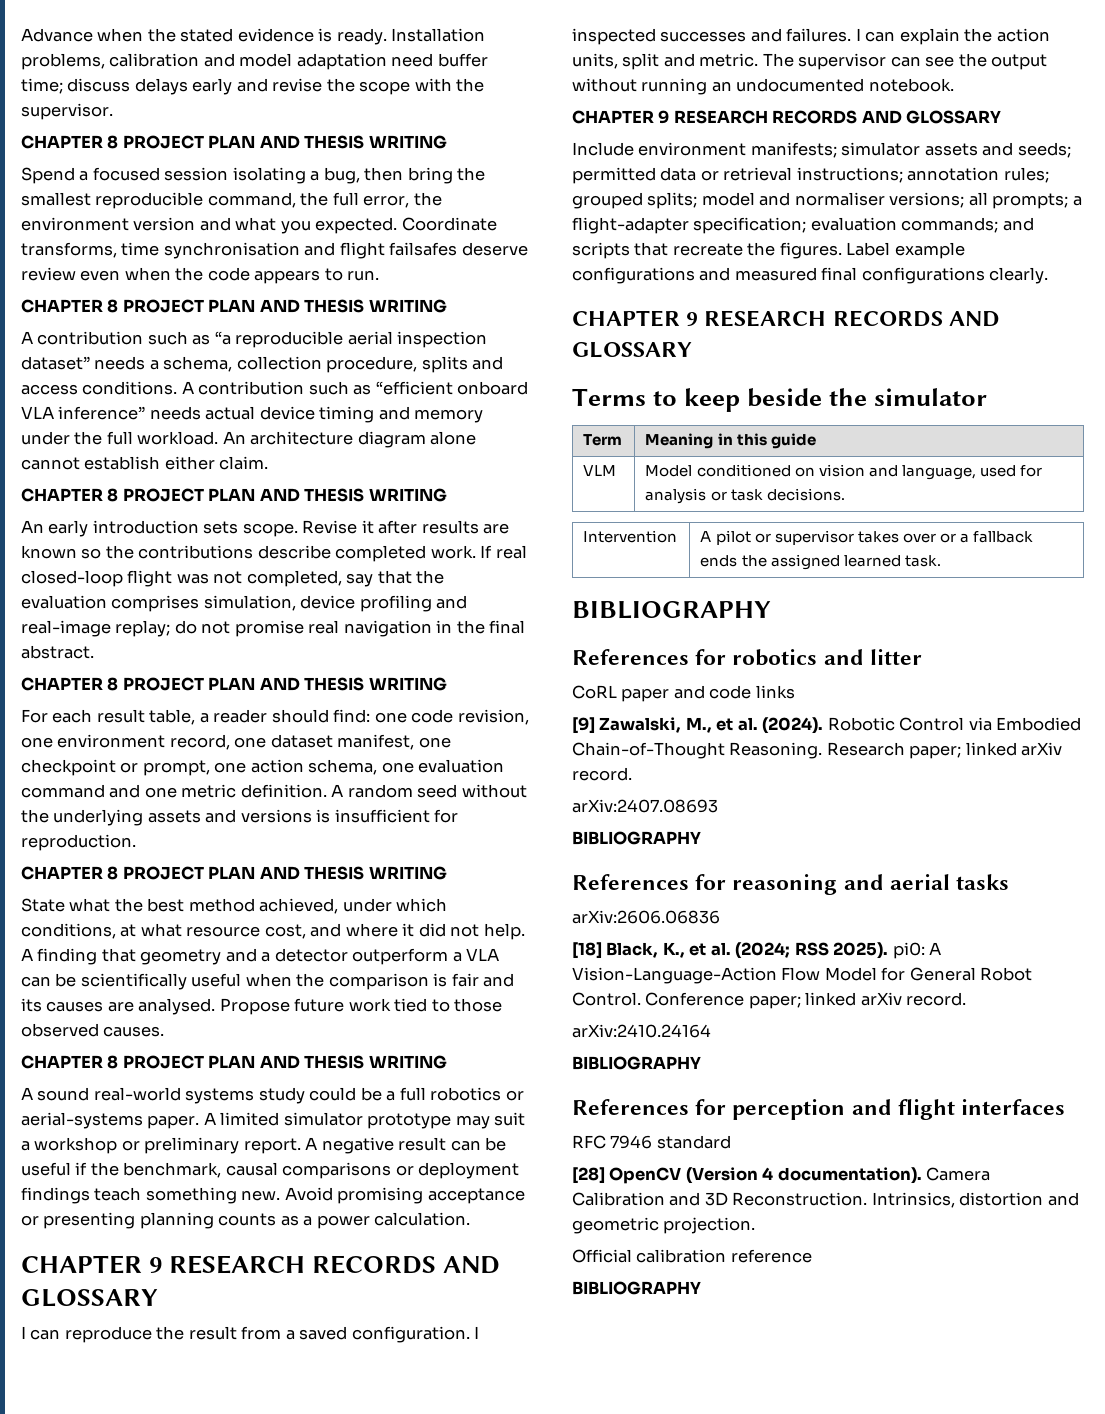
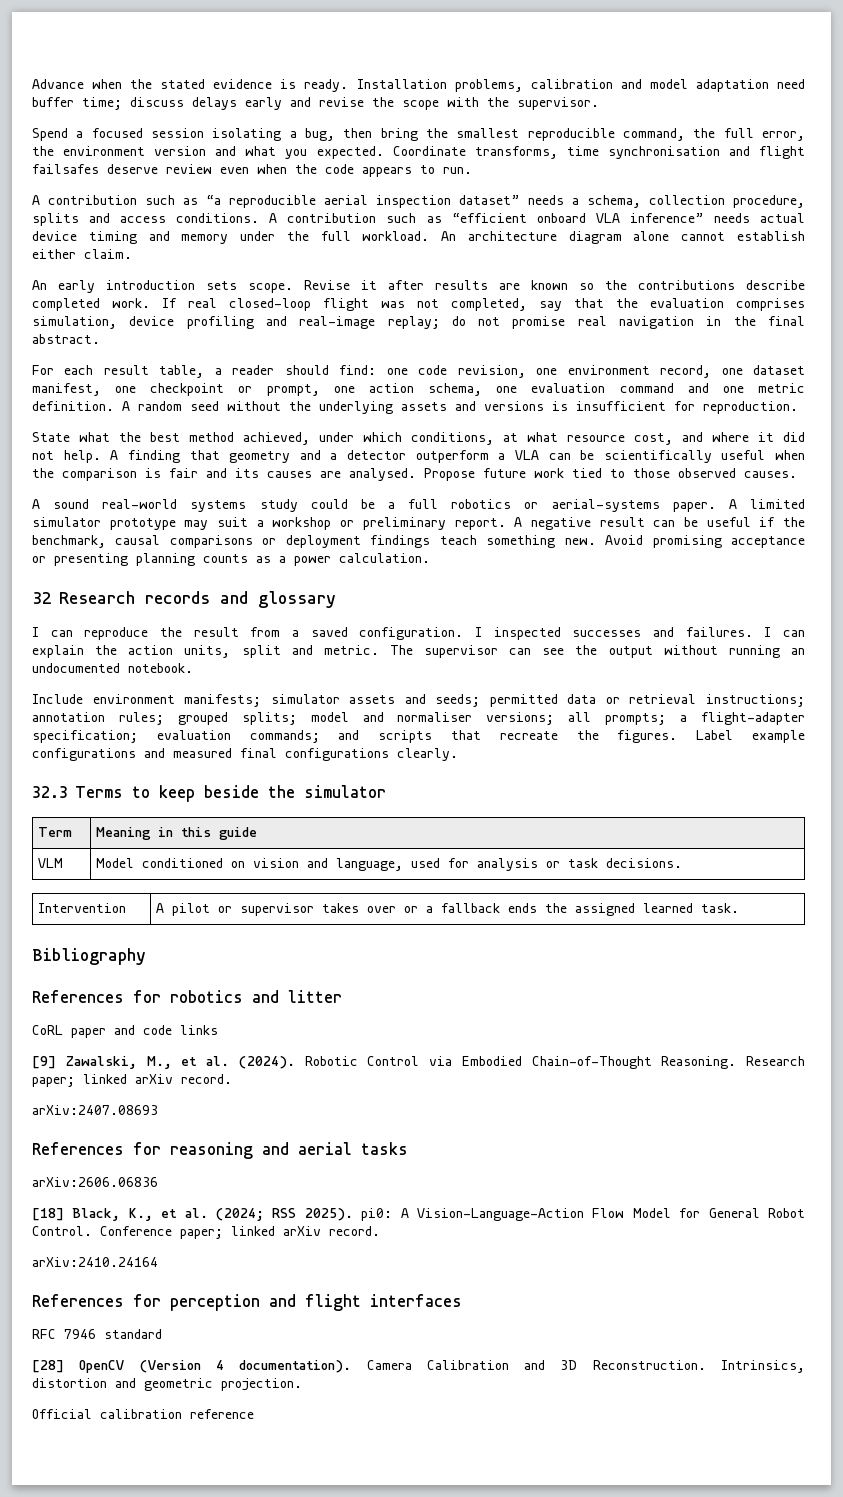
[21,135,447,149] // CHAPTER 8 PROJECT PLAN AND THESIS WRITING -> (599, 103) none
[21,299,447,313] // CHAPTER 8 PROJECT PLAN AND THESIS WRITING -> (472, 170) none
[21,488,447,502] // CHAPTER 8 PROJECT PLAN AND THESIS WRITING -> (132, 254) none
[21,677,447,691] // CHAPTER 8 PROJECT PLAN AND THESIS WRITING -> (100, 339) none
[21,866,447,880] // CHAPTER 8 PROJECT PLAN AND THESIS WRITING -> (798, 407) none
[21,1055,447,1069] // CHAPTER 8 PROJECT PLAN AND THESIS WRITING -> (797, 474) none
[21,1255,501,1274] [21,1289,158,1307] CHAPTER 9 RESEARCH RECORDS AND GLOSSARY -> [32,591,336,608] 32 Research records and glossary
[572,110,1002,124] // CHAPTER 9 RESEARCH RECORDS AND GLOSSARY -> (193, 668) none
[572,310,1000,327] [572,342,692,358] CHAPTER 9 RESEARCH RECORDS AND GLOSSARY // -> [32,786,68,798] 32.3
[572,601,771,619] BIBLIOGRAPHY -> [32,948,146,965] Bibliography
[572,831,701,845] // BIBLIOGRAPHY -> (158, 1110) none
[572,1056,701,1070] // BIBLIOGRAPHY -> (158, 1262) none
[572,1281,701,1295] // BIBLIOGRAPHY -> (254, 1414) none

